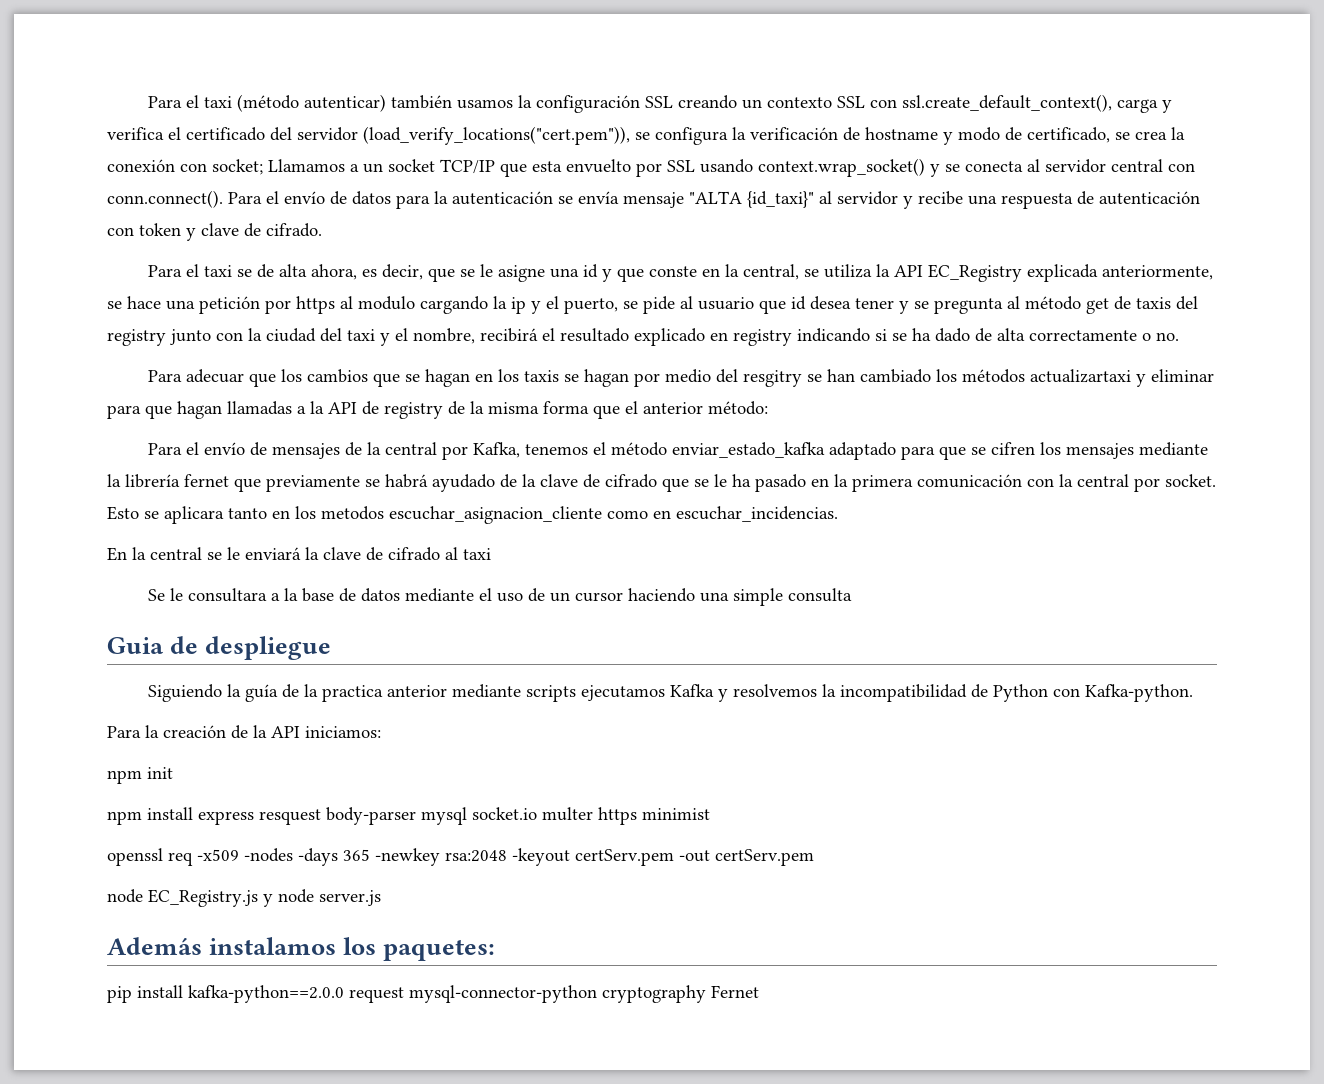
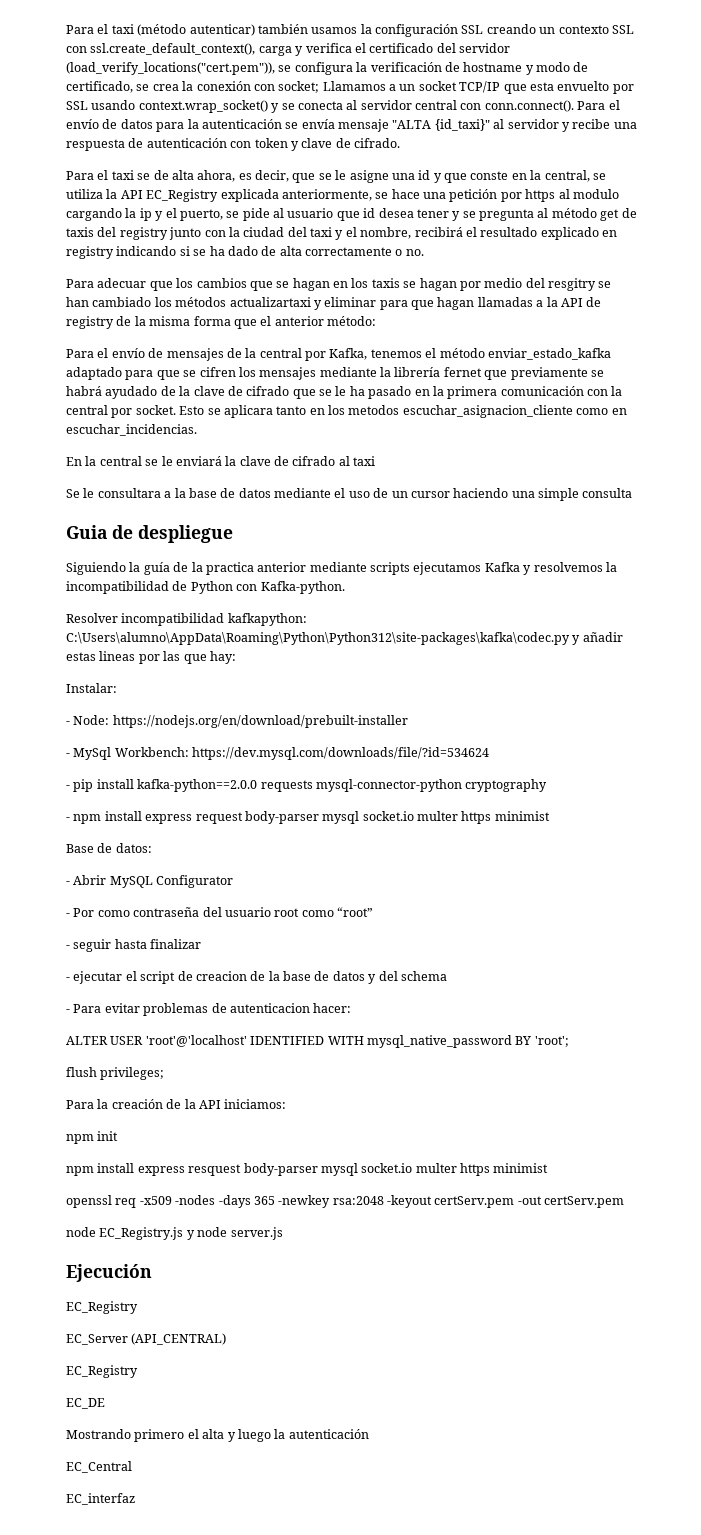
(1193, 693) none -> [66,613,307,626] [66,632,623,645] [66,651,236,664] [66,683,117,693] [66,715,408,728] [66,747,490,760] [66,779,548,792] [66,811,550,824] [66,843,152,853] [66,875,234,888] [66,907,373,917] [66,939,202,952] [66,971,447,984] [66,1003,352,1016] [66,1035,569,1048] [66,1067,165,1080] // Resolver incompatibilidad kafkapython: C:\Users\alumno\AppData\Roaming\Python\Python312\site-packages\kafka\codec.py y añadir estas lineas por las que hay: // Instalar: // - Node: https://nodejs.org/en/download/prebuilt-installer // - MySql Workbench: https://dev.mysql.com/downloads/file/?id=534624 // - pip install kafka-python==2.0.0 requests mysql-connector-python cryptography // - npm install express request body-parser mysql socket.io multer https minimist // Base de datos: // - Abrir MySQL Configurator // - Por como contraseña del usuario root como “root” // - seguir hasta finalizar // - ejecutar el script de creacion de la base de datos y del schema // - Para evitar problemas de autenticacion hacer: // ALTER USER 'root'@'localhost' IDENTIFIED WITH mysql_native_password BY 'root'; // flush privileges;
[107,937,496,961] [107,985,759,1003] Además instalamos los paquetes: // pip install kafka-python==2.0.0 request mysql-connector-python cryptography Fernet -> [66,1264,152,1282] [66,1301,138,1314] [66,1333,227,1345] [66,1365,138,1378] [66,1398,105,1409] [66,1429,369,1442] [66,1461,132,1473] [66,1493,135,1505] Ejecución // EC_Registry // EC_Server (API_CENTRAL) // EC_Registry // EC_DE // Mostrando primero el alta y luego la autenticación // EC_Central // EC_interfaz

